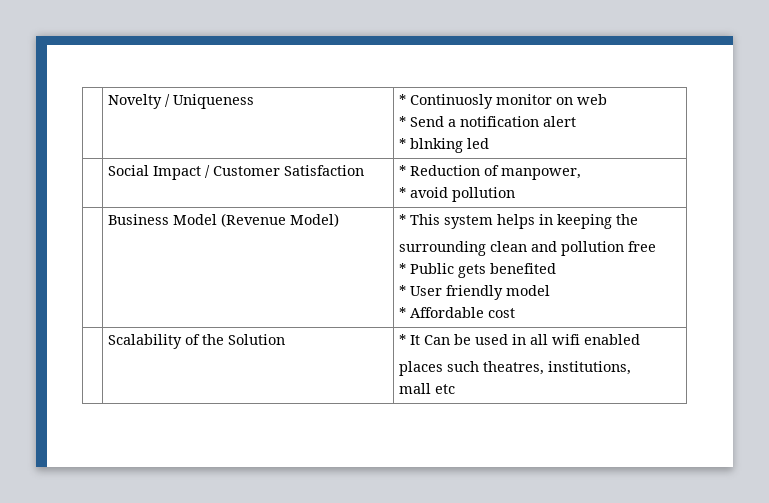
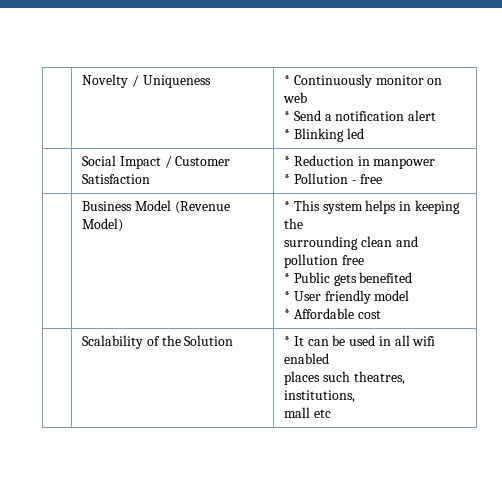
[409,94,493,109] Continuosly -> [293,74,372,88] Continuously
[409,138,463,153] blnking -> [293,128,344,142] Blinking
[483,165,581,180] [398,187,515,202] of manpower, // * avoid pollution -> [357,156,436,169] [284,173,383,184] in manpower // * Pollution - free
[423,335,450,345] Can -> [307,339,329,346] can

